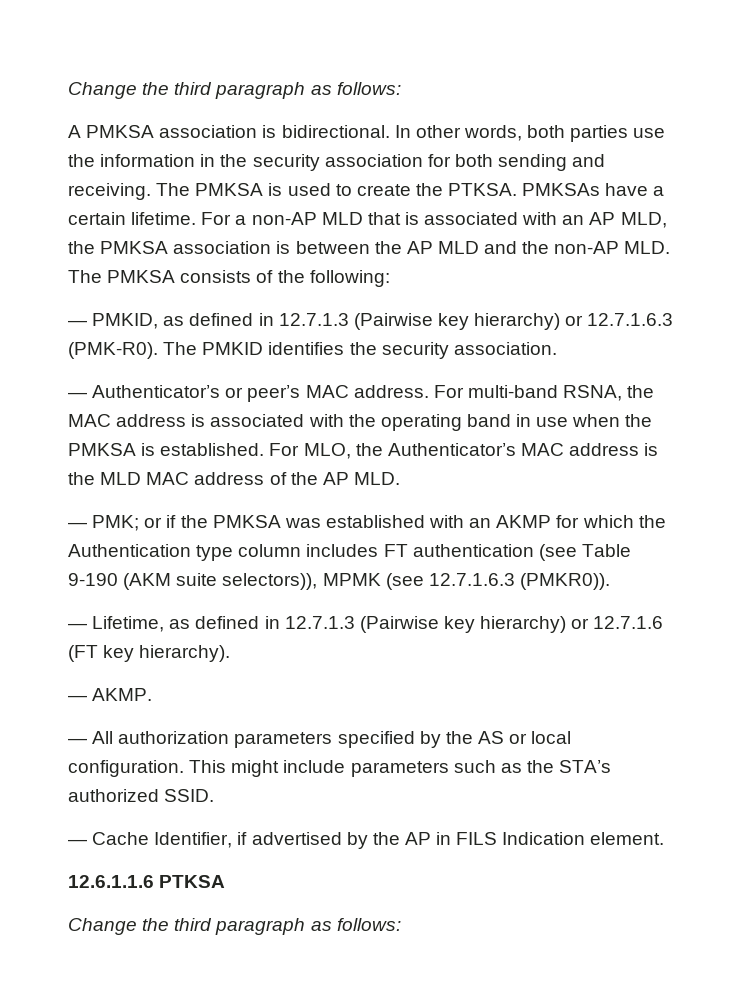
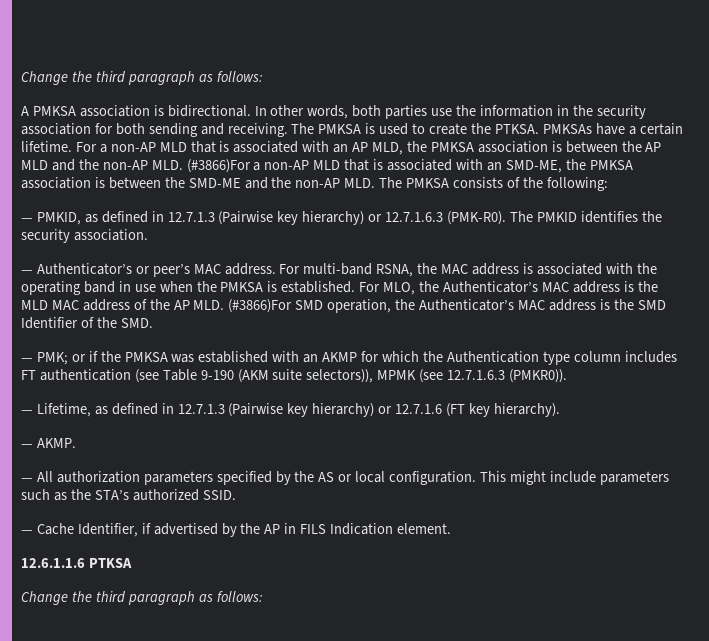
(671, 247) none -> [186,159,633,173] [21,177,376,189] (#3866)For a non-AP MLD that is associated with an SMD-ME, the PMKSA association is between the SMD-ME and the non-AP MLD.
(400, 478) none -> [228,299,666,313] [21,317,153,329] (#3866)For SMD operation, the Authenticator’s MAC address is the SMD Identifier of the SMD.

